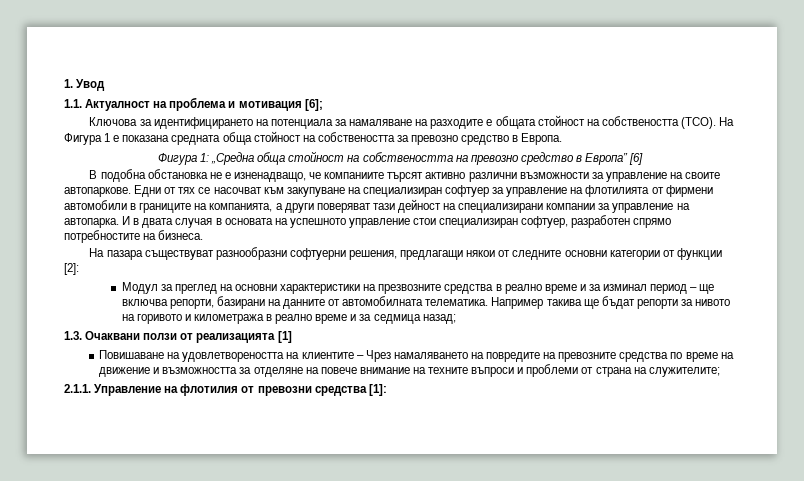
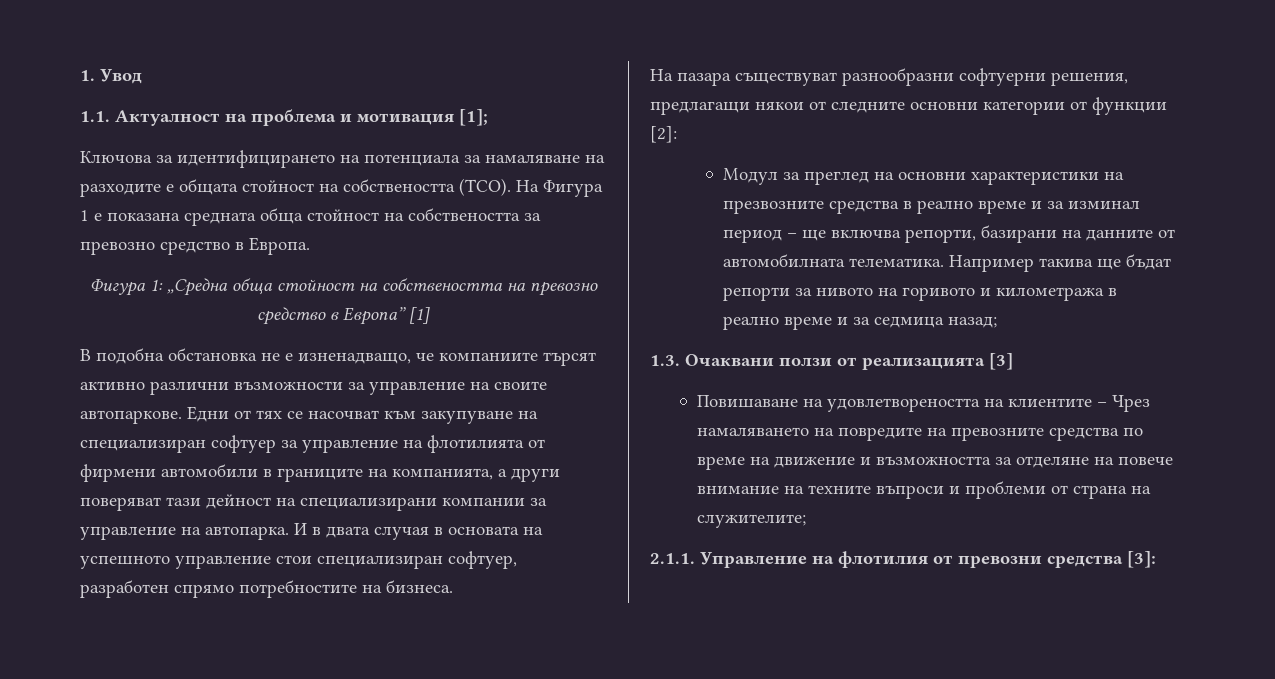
[304,99,323,111] [6]; -> [459,109,488,126] [1];
[629,153,644,165] [6] -> [409,307,430,324] [1]
[277,331,292,343] [1] -> [989,353,1013,370] [3]
[368,384,387,396] [1]: -> [1127,551,1156,568] [3]:

